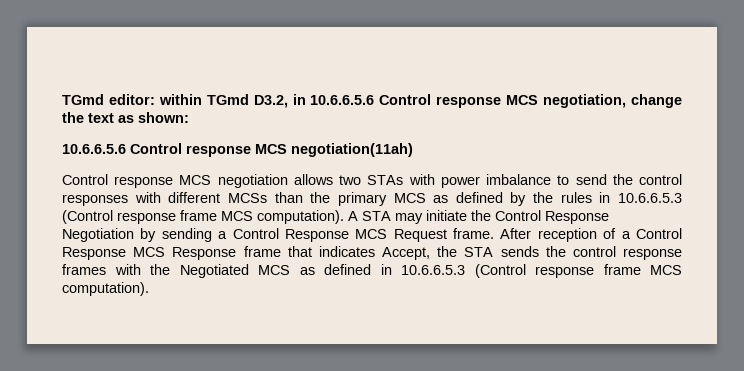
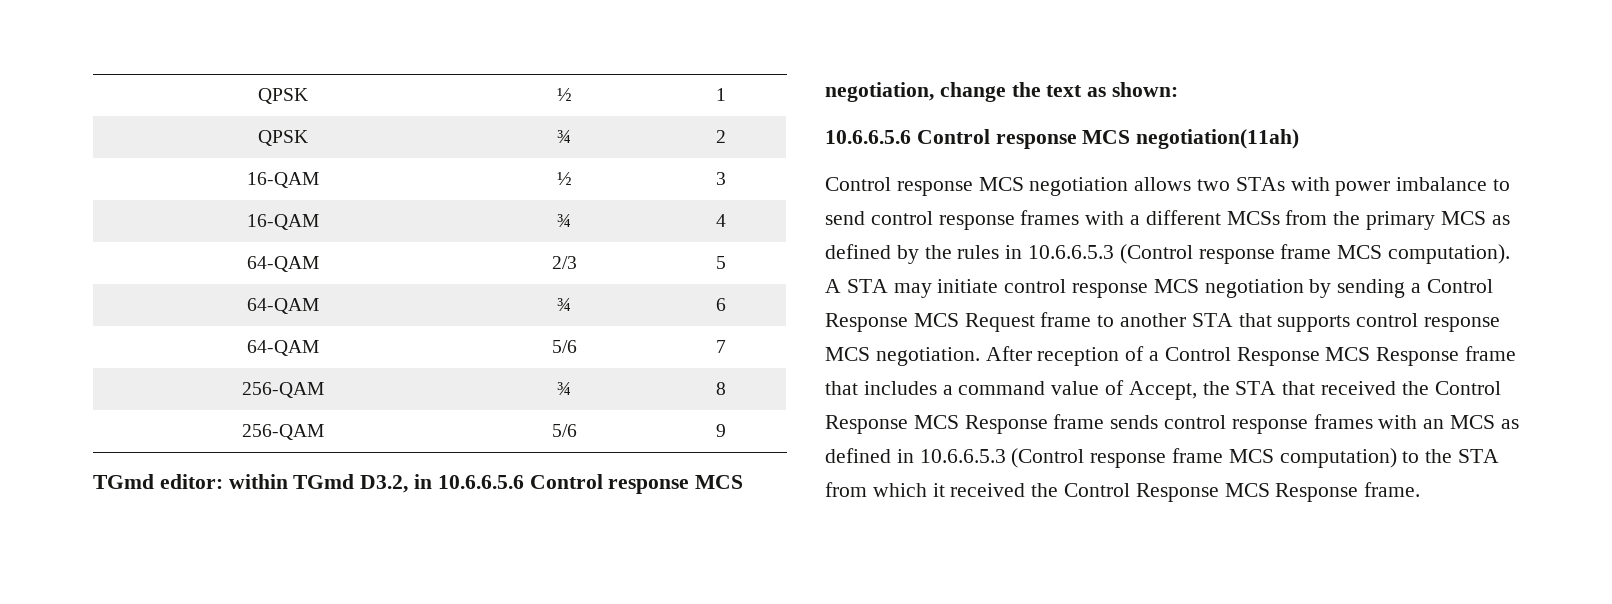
(62, 99) none -> [258,88,308,104] [556,88,572,101] [716,88,726,101] [258,130,308,146] [556,130,572,143] [716,130,726,143] [247,172,319,188] [556,172,572,185] [716,172,726,185] [247,214,319,230] [556,214,572,227] [716,214,726,227] [247,256,319,272] [551,256,577,269] [716,256,726,269] [247,298,319,314] [556,298,572,311] [716,298,726,311] [247,340,319,356] [551,340,577,353] [716,340,726,353] [242,382,324,398] [556,382,572,395] [716,382,726,395] [242,424,324,440] [551,424,577,437] [716,424,726,437] QPSK | ½ | 1 // QPSK | ¾ | 2 // 16-QAM | ½ | 3 // 16-QAM | ¾ | 4 // 64-QAM | 2/3 | 5 // 64-QAM | ¾ | 6 // 64-QAM | 5/6 | 7 // 256-QAM | ¾ | 8 // 256-QAM | 5/6 | 9 //
[612,174,683,185] [62,192,161,206] the control responses with -> [870,210,1141,230] control response frames with a
[274,192,303,203] than -> [1285,210,1328,225] from
[471,210,609,224] [62,228,134,242] the Control Response Negotiation -> [1004,279,1304,298] control response MCS negotiation
[453,228,495,239] frame. -> [1040,312,1501,332] [825,347,980,366] frame to another STA that supports control response MCS negotiation.
[318,246,683,260] [62,264,249,278] indicates Accept, the STA sends the control response frames with the Negotiated -> [863,380,1501,400] [825,414,1445,434] includes a command value of Accept, the STA that received the Control Response MCS Response frame sends control response frames with an
[62,282,149,296] computation). -> [1279,448,1500,468] [825,482,1421,502] computation) to the STA from which it received the Control Response MCS Response frame.

